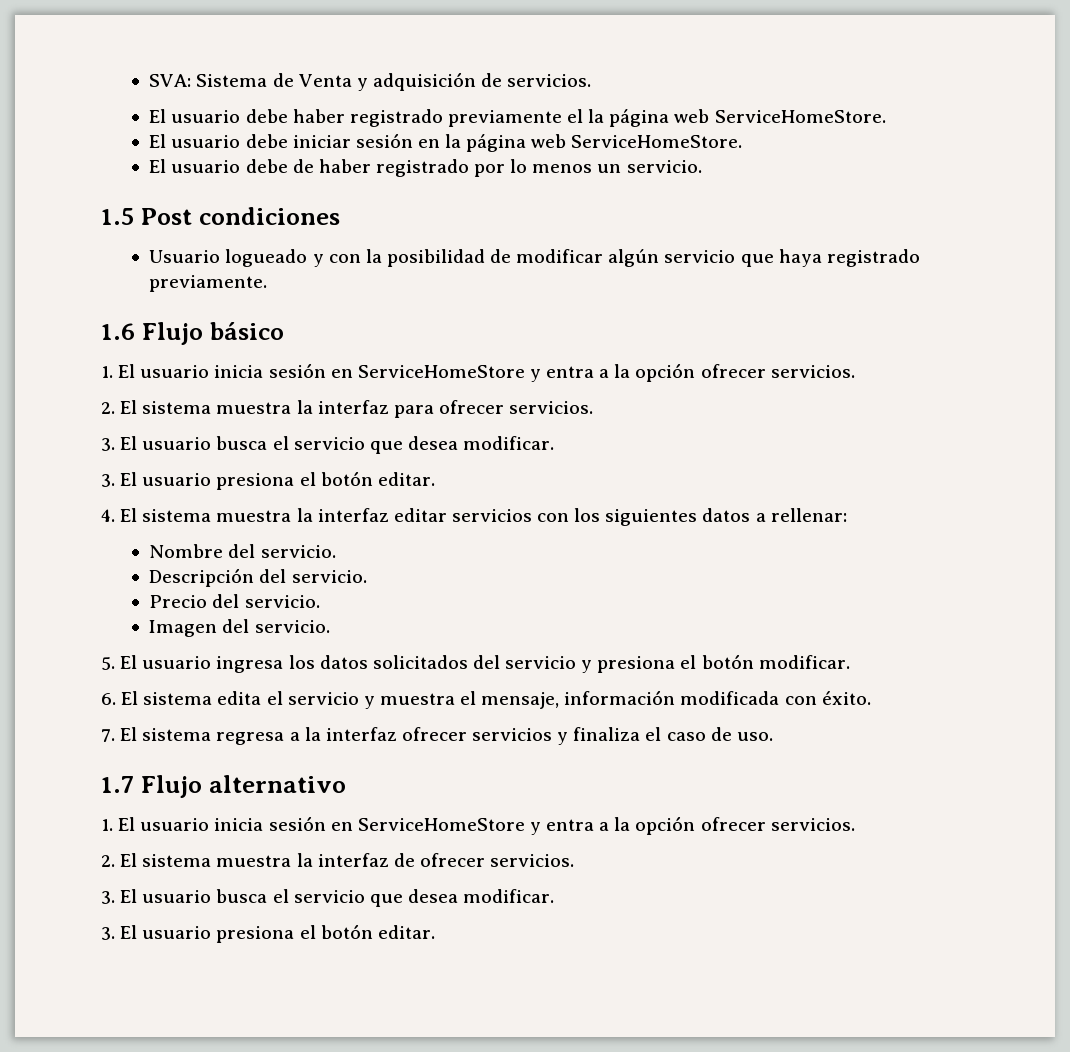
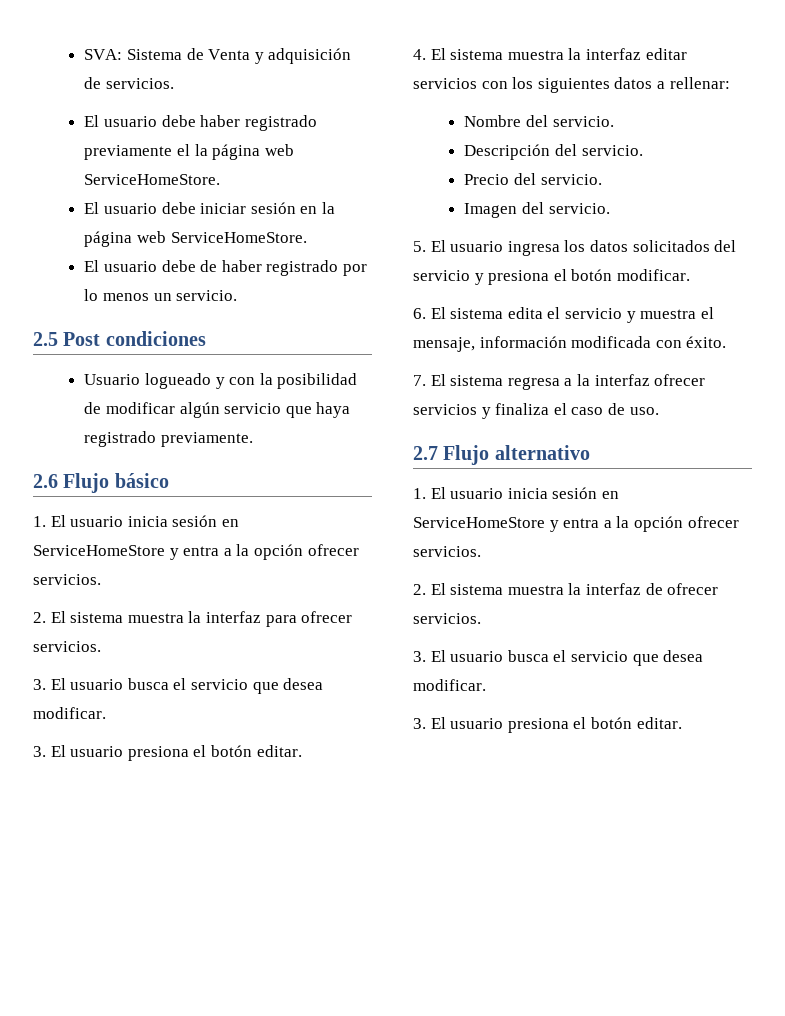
[101,208,134,225] 1.5 -> [33,332,58,346] 2.5
[101,323,135,340] 1.6 -> [33,474,58,488] 2.6
[101,776,134,793] 1.7 -> [413,446,438,460] 2.7

